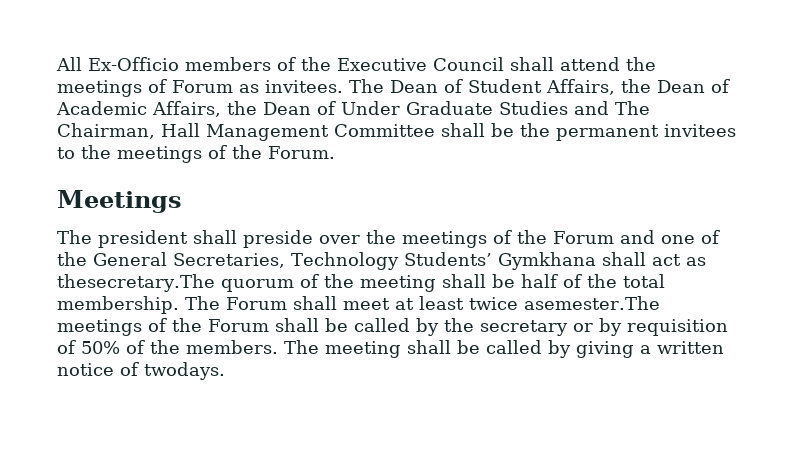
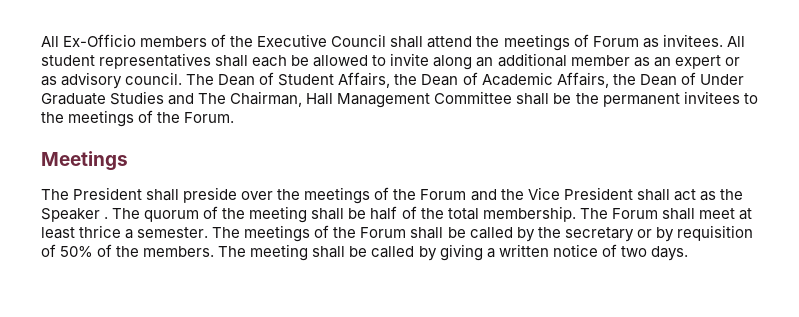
(343, 86) none -> [726,36,745,47] [41,53,740,70] [41,72,183,89] All student representatives shall each be allowed to invite along an additional member as an expert or as advisory council.
[98,230,188,248] president -> [73,187,143,200] President
[660,230,720,244] [57,252,706,270] [57,274,215,292] one of the General Secretaries, Technology Students’ Gymkhana shall act as thesecretary.The -> [500,187,743,201] [41,208,141,222] the Vice President shall act as the Speaker . The
[468,296,660,310] twice asemester.The -> [79,225,241,239] thrice a semester. The
[144,362,225,380] twodays. -> [620,246,688,261] two days.

